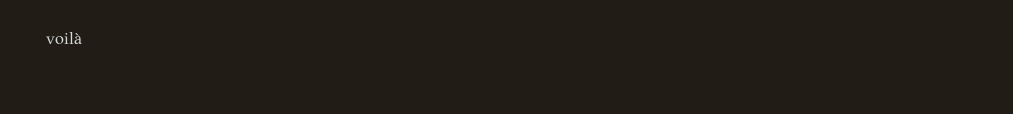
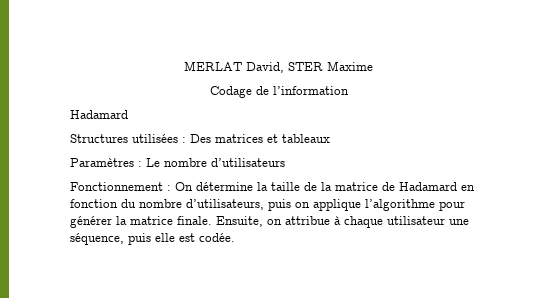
[46,32,82,45] voilà -> [184,61,373,73] [209,86,349,98] [70,110,128,119] [70,134,330,143] [70,158,285,167] [70,182,475,191] [70,199,465,211] [70,216,469,228] [70,233,235,245] MERLAT David, STER Maxime // Codage de l’information // Hadamard // Structures utilisées : Des matrices et tableaux // Paramètres : Le nombre d’utilisateurs // Fonctionnement : On détermine la taille de la matrice de Hadamard en fonction du nombre d’utilisateurs, puis on applique l’algorithme pour générer la matrice finale. Ensuite, on attribue à chaque utilisateur une séquence, puis elle est codée.

